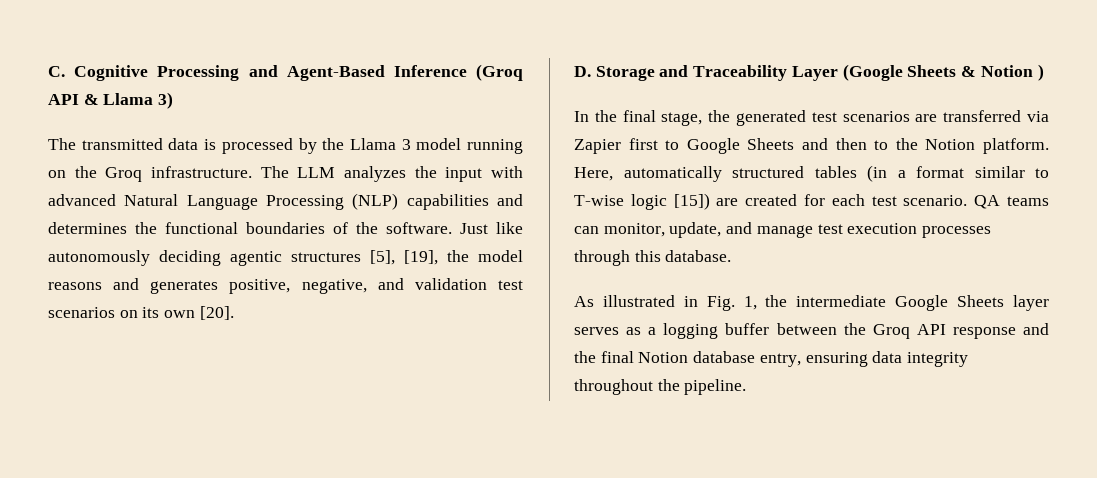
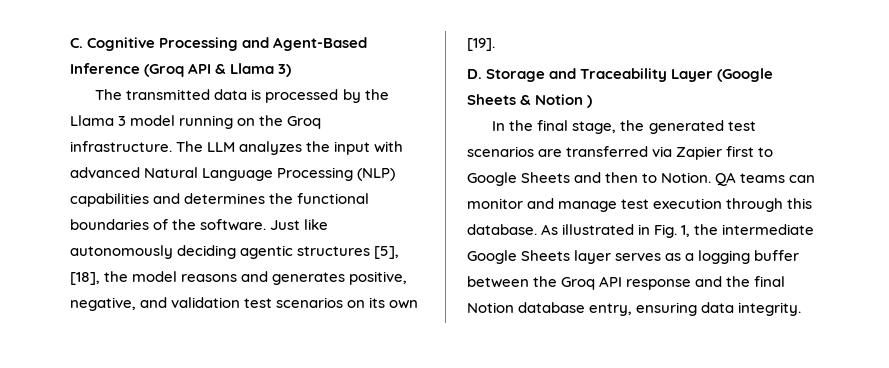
[404,250,438,265] [19], -> [70,272,100,285] [18],
[199,306,234,320] [20]. -> [467,38,495,51] [19].
[895,138,1049,154] [574,165,1049,182] [574,193,968,210] the Notion platform. Here, automatically structured tables (in a format similar to T-wise logic [15]) are created for each test scenario. -> [661,172,712,183] Notion.
[603,222,722,238] monitor, update, -> [467,198,523,209] monitor
[922,226,992,238] processes -> (723, 203) none
(732, 256) // -> (537, 229) none
[907,352,969,367] [574,379,747,395] integrity throughout the pipeline. -> [738,302,802,316] integrity.

